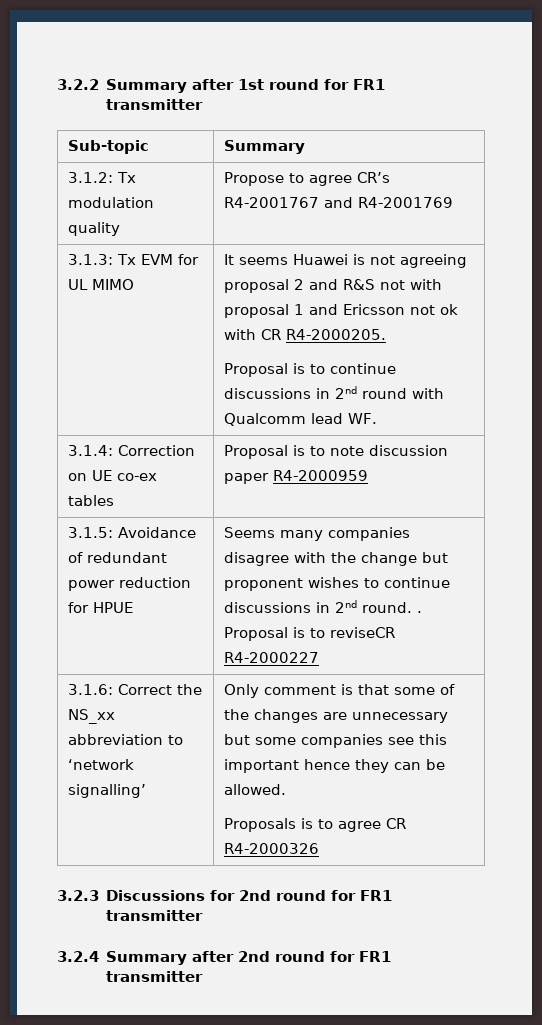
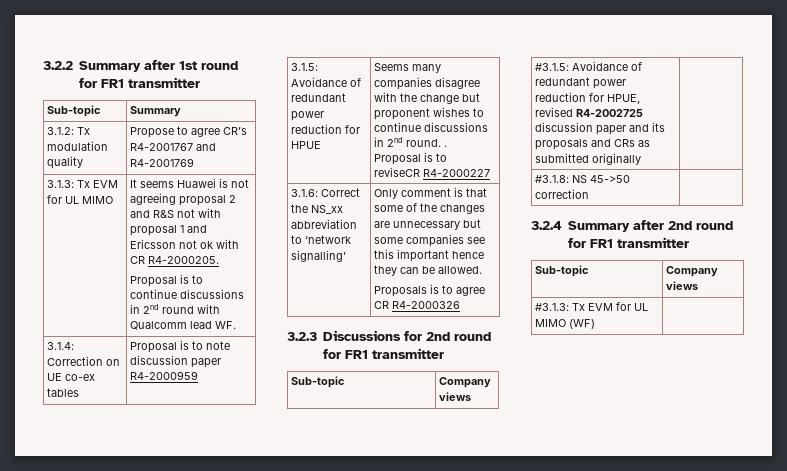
(204, 915) none -> [291,376,346,388] [439,377,492,388] [439,392,472,401] [535,61,643,71] [535,77,627,89] [535,92,641,104] [535,107,644,117] [535,122,666,135] [535,139,651,150] [535,153,642,165] [535,175,631,183] [535,189,590,199] // Sub-topic | Company views // #3.1.5: Avoidance of redundant power reduction for HPUE, revised R4-2002725 discussion paper and its proposals and CRs as submitted originally | // #3.1.8: NS 45->50 correction |
(204, 976) none -> [535,265,590,277] [666,266,719,277] [666,281,699,290] [535,302,649,311] [535,319,596,329] // Sub-topic | Company views // #3.1.3: Tx EVM for UL MIMO (WF) |

